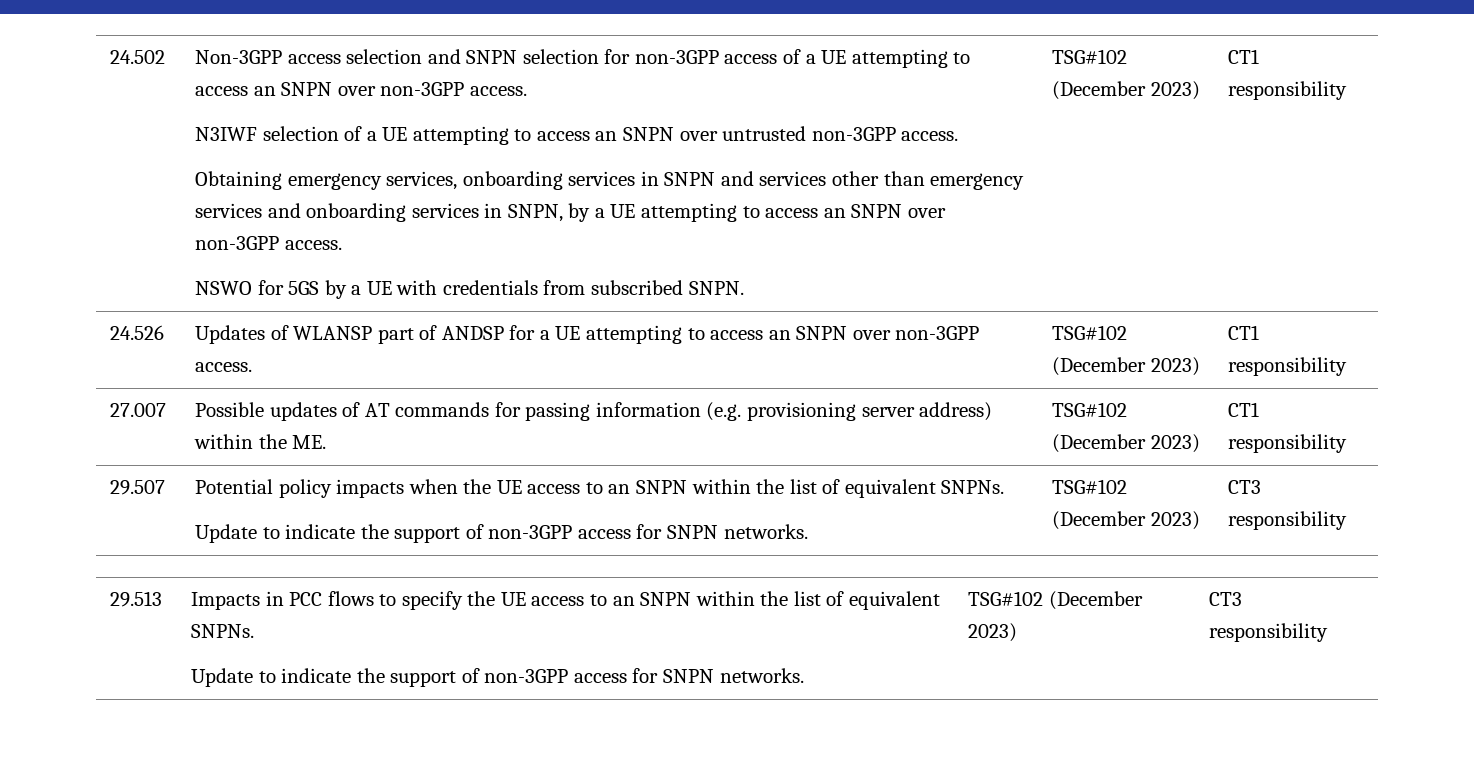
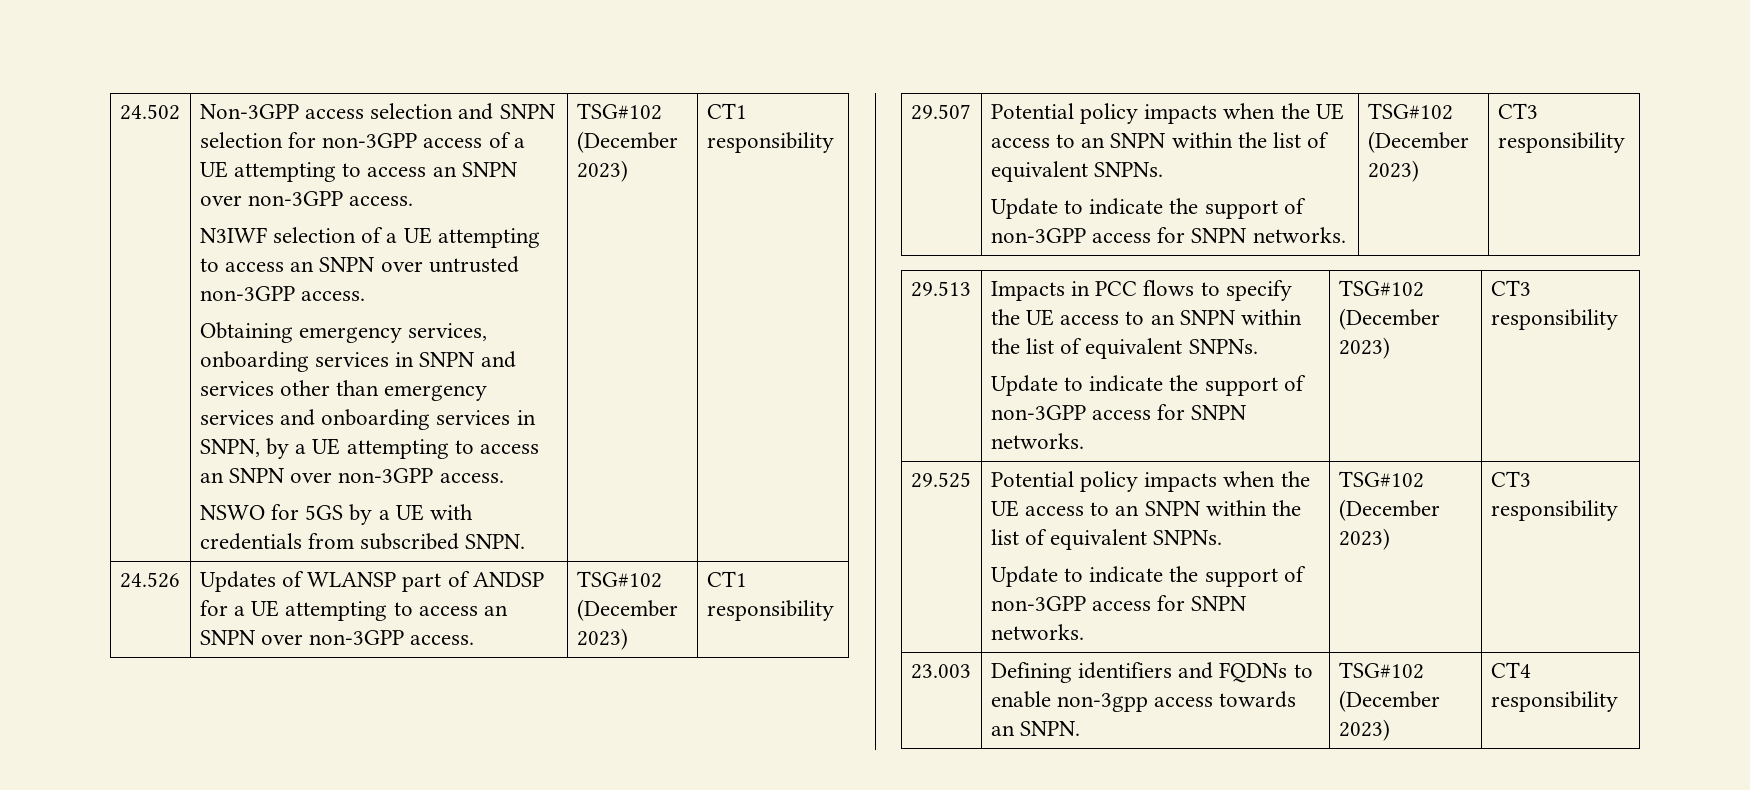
[110,403,167,417] [195,402,993,421] [194,434,327,449] [1052,402,1128,417] [1052,434,1200,453] [1228,402,1260,417] [1228,434,1348,453] // 27.007 | Possible updates of AT commands for passing information (e.g. provisioning server address) within the ME. | TSG#102 (December 2023) | CT1 responsibility -> (834, 610) none
(1329, 632) none -> [910,472,971,488] [990,471,1310,492] [990,500,1302,517] [990,529,1223,550] [990,566,1306,587] [990,595,1248,611] [990,624,1084,640] [1338,471,1424,488] [1338,499,1440,521] [1338,528,1390,550] [1490,471,1531,487] [1490,500,1618,521] [910,664,971,679] [990,662,1313,683] [990,691,1297,712] [990,721,1081,736] [1338,662,1424,679] [1338,690,1440,712] [1338,719,1390,741] [1490,662,1531,678] [1490,691,1618,712] // 29.525 | Potential policy impacts when the UE access to an SNPN within the list of equivalent SNPNs. // Update to indicate the support of non-3GPP access for SNPN networks. | TSG#102 (December 2023) | CT3 responsibility // 23.003 | Defining identifiers and FQDNs to enable non-3gpp access towards an SNPN. | TSG#102 (December 2023) | CT4 responsibility

